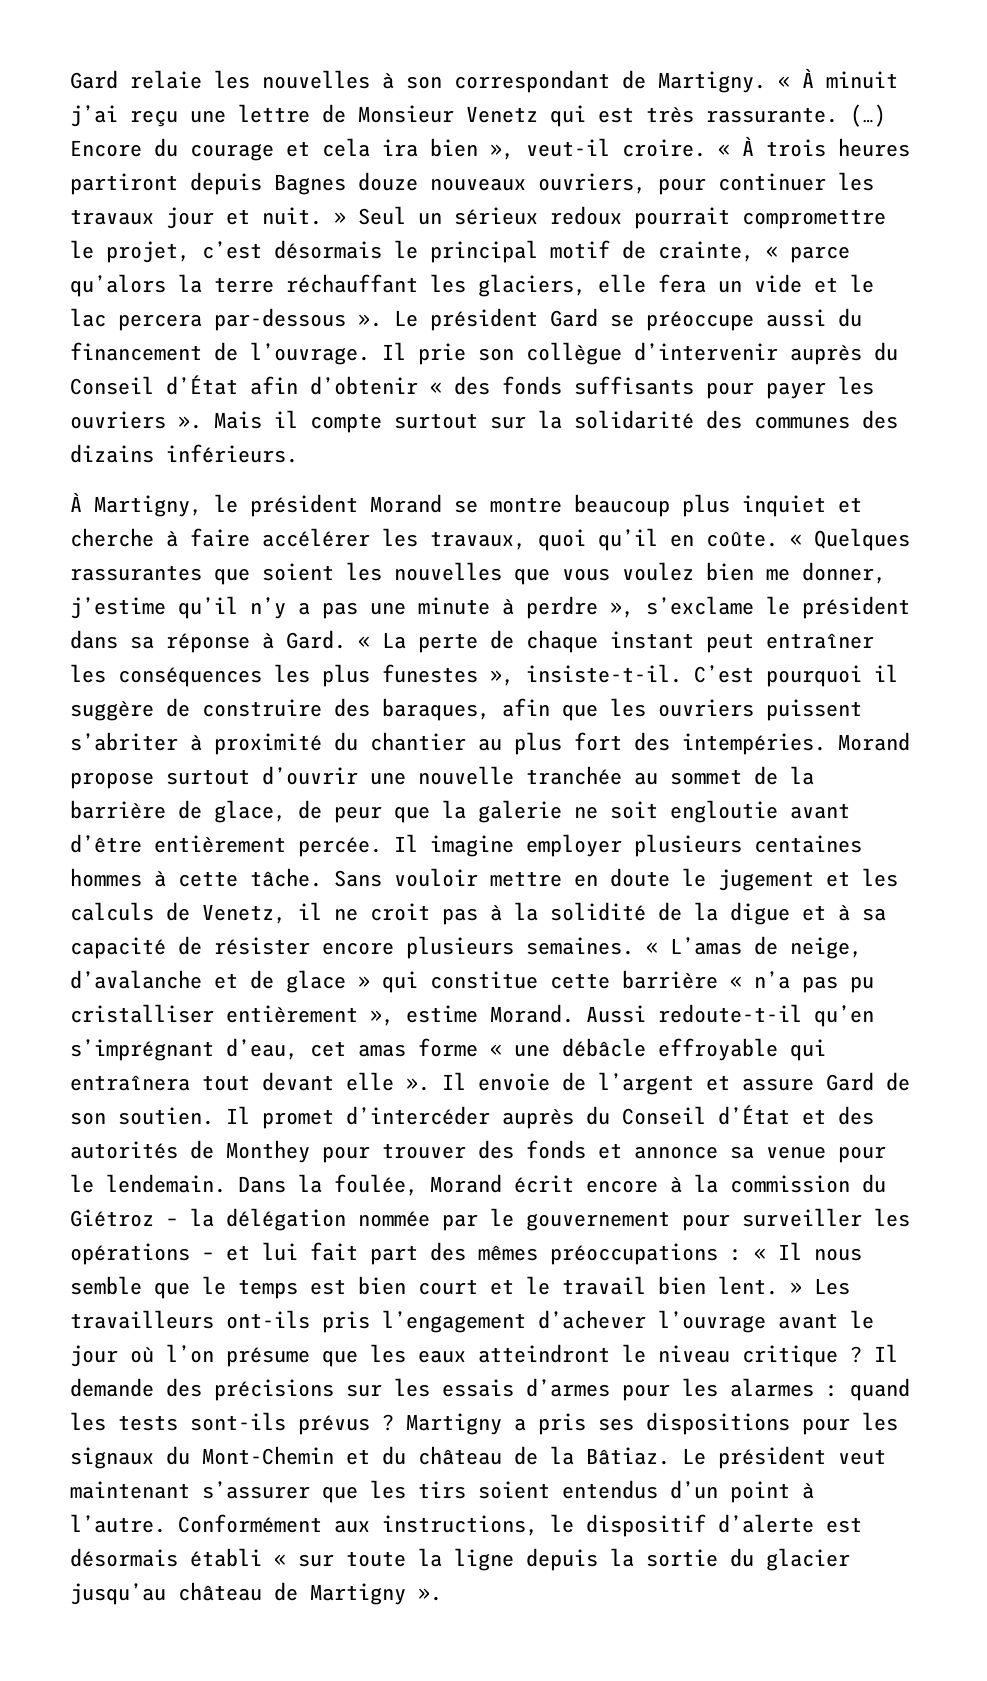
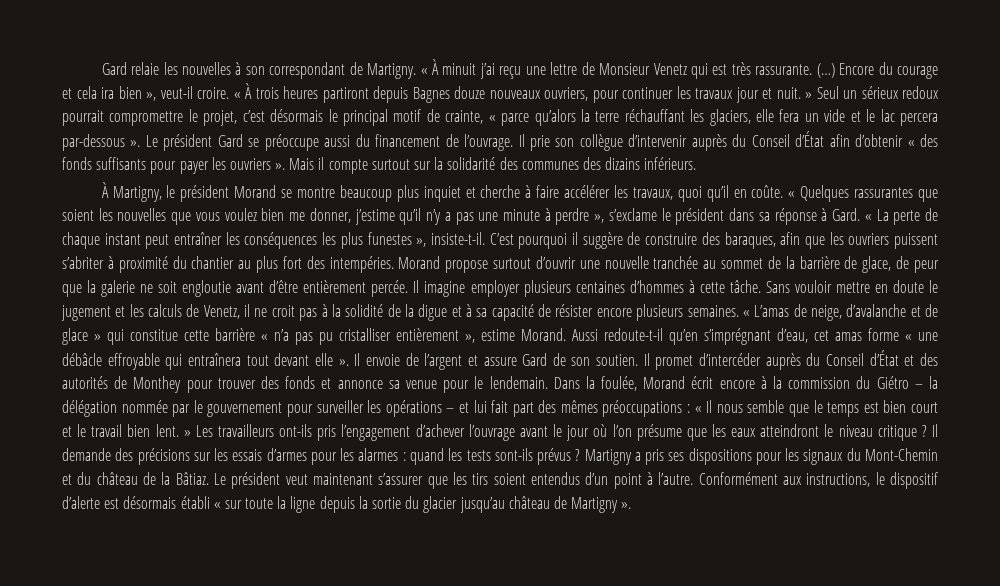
[70,868,142,887] hommes -> [629,280,684,293] d’hommes
[70,1209,154,1227] Giétroz -> [876,376,909,389] Giétro

